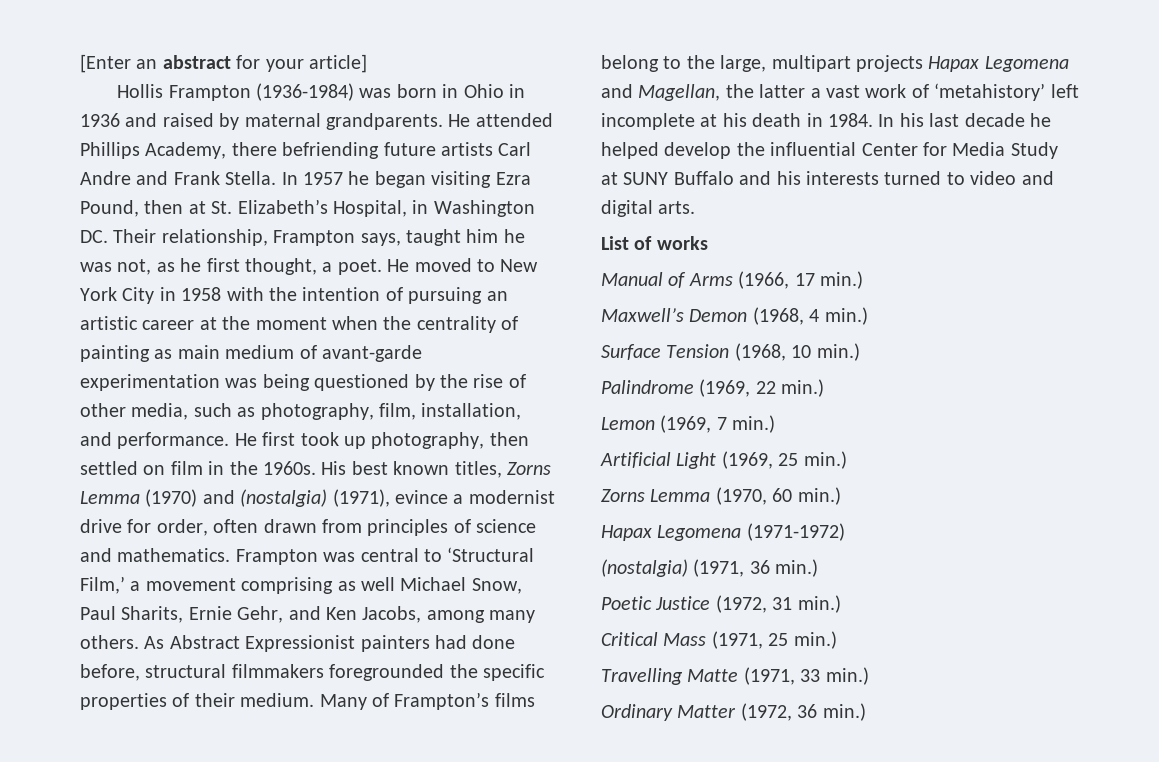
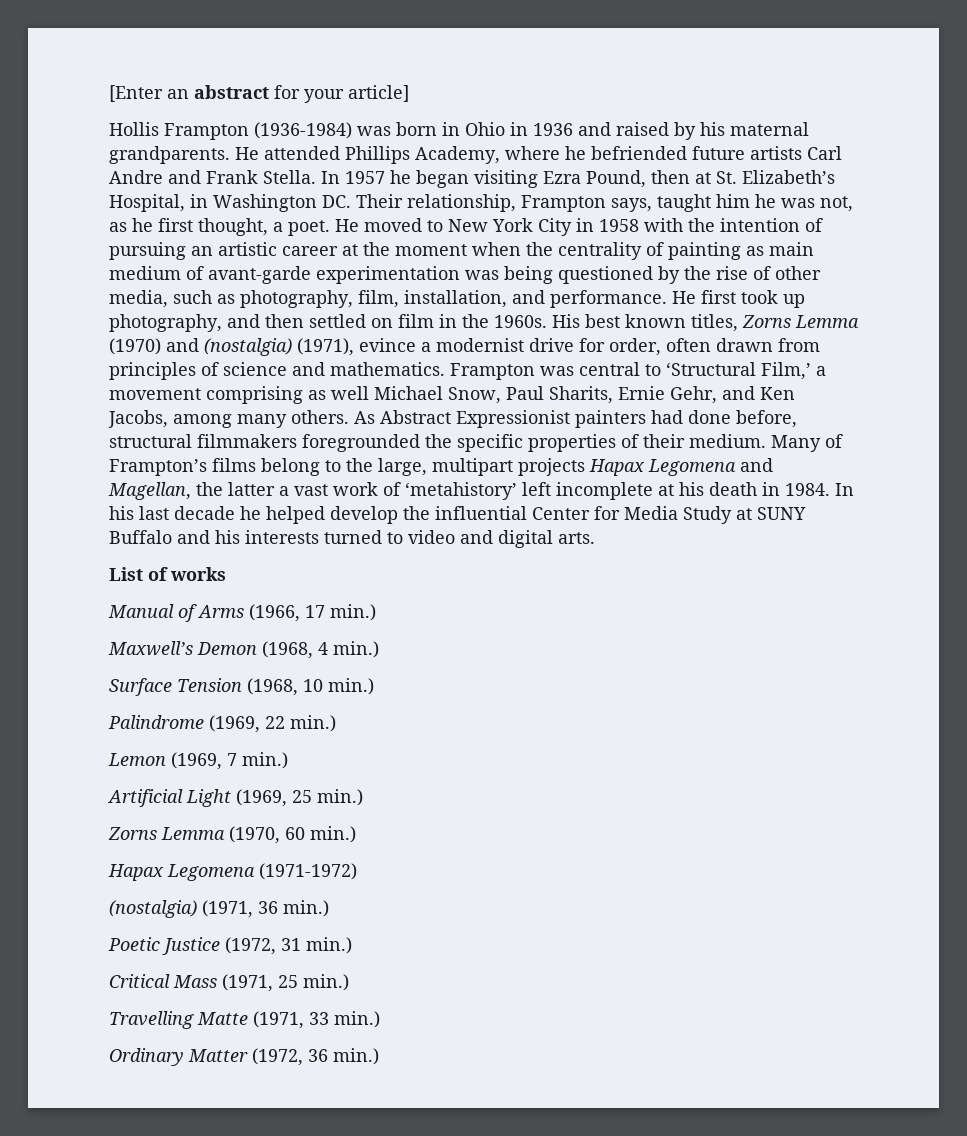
(240, 121) none -> [700,122,725,136] his
[231,142,380,159] there befriending -> [505,146,687,160] where he befriended
(485, 440) none -> [227,314,260,328] and

